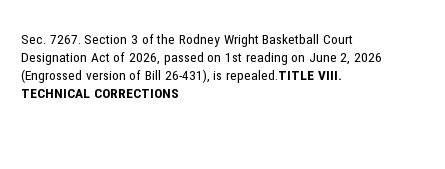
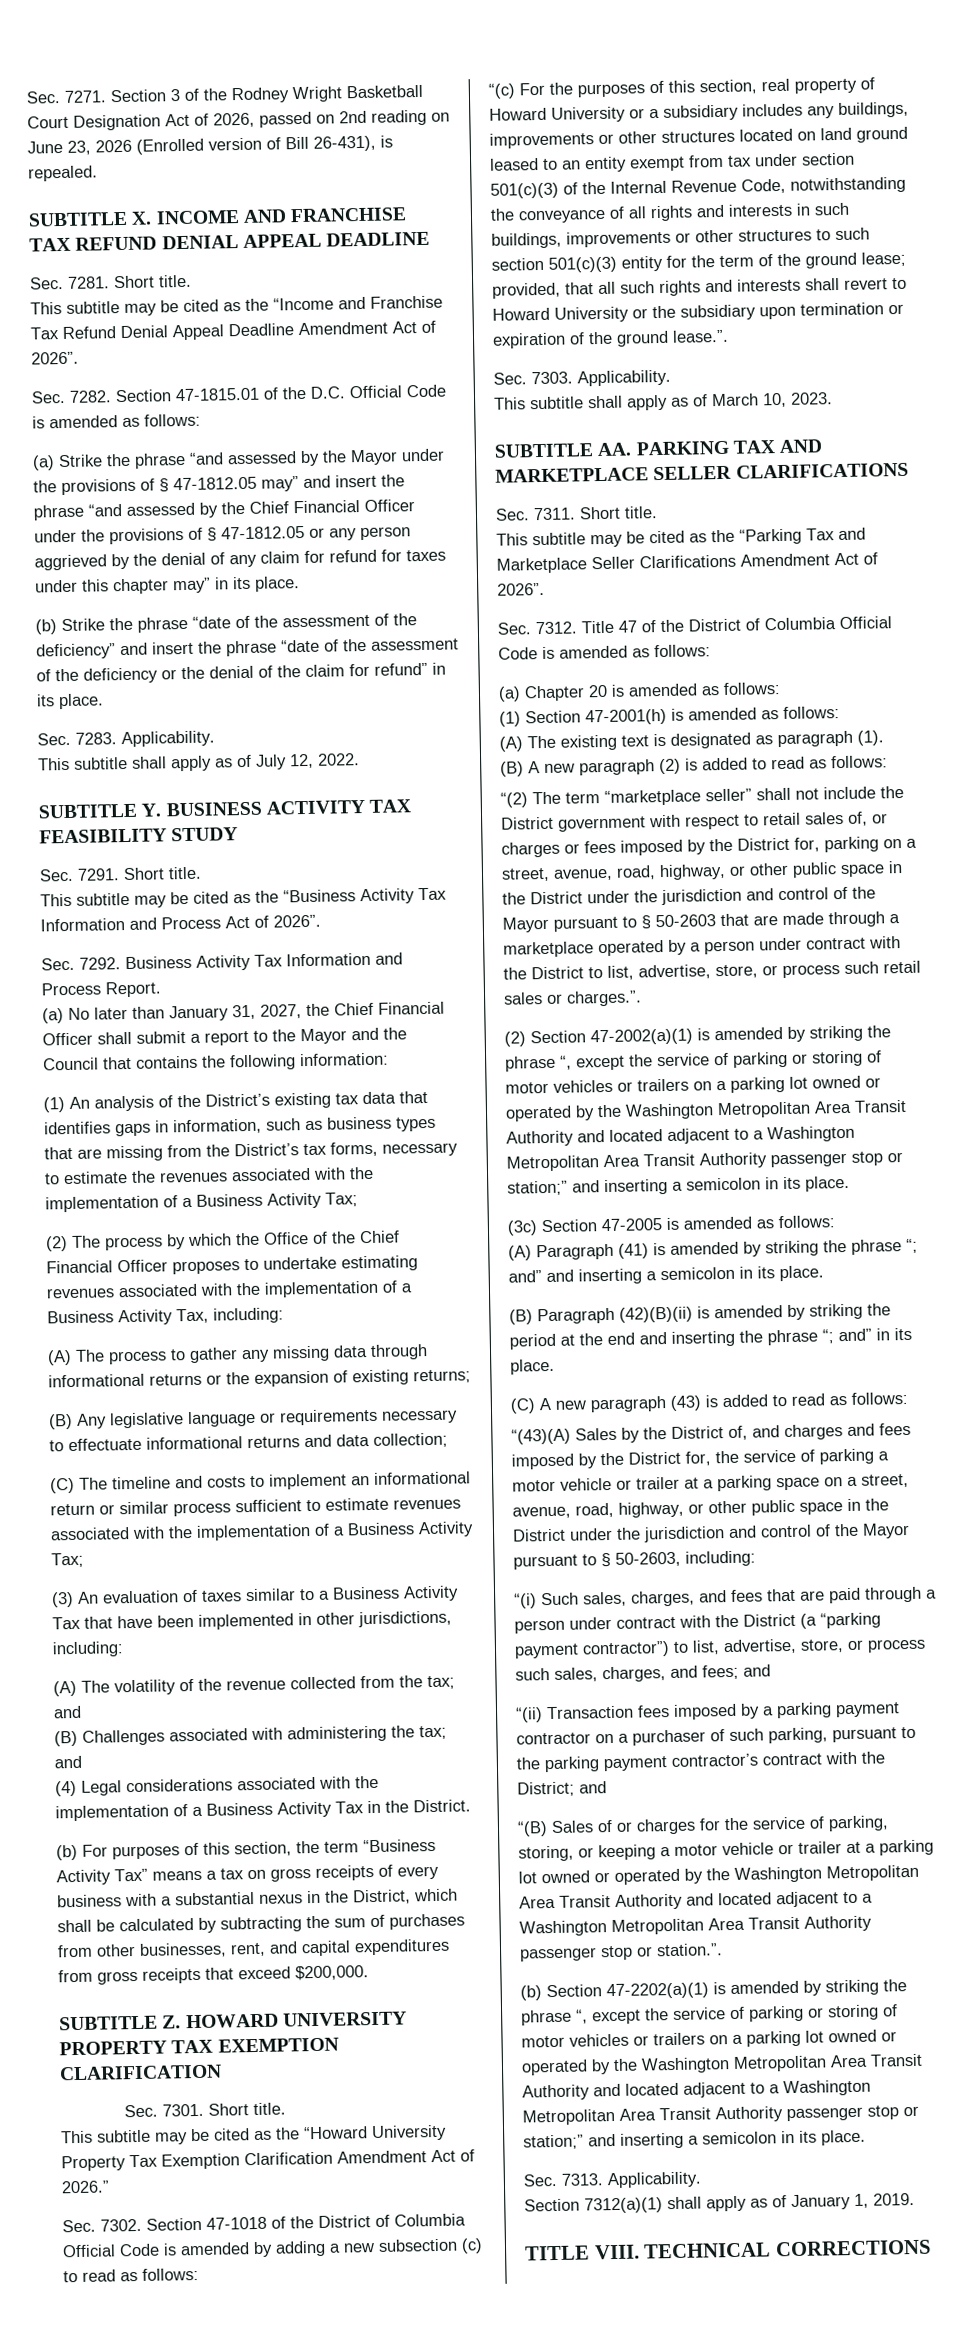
[21,35,81,44] Sec. 7267. -> [26,90,107,104] Sec. 7271.
[224,53,242,62] 1st -> [339,110,367,124] 2nd
[340,53,383,65] [21,69,82,83] 2, 2026 (Engrossed -> [67,138,204,155] 23, 2026 (Enrolled
[225,70,314,83] repealed.TITLE -> [28,165,98,182] [28,207,408,227] [29,231,431,252] [29,274,192,290] [30,295,443,316] [30,320,436,341] [31,351,79,365] [31,384,446,404] [32,413,201,429] [32,448,445,471] [33,474,405,496] [33,499,415,521] [34,525,411,545] [34,549,446,571] [35,576,300,595] [35,613,417,635] [36,638,459,660] [36,662,446,684] [36,693,104,710] [37,730,215,748] [38,753,360,772] [38,799,412,819] [39,827,239,844] [39,866,202,882] [40,887,447,908] [40,914,321,932] [41,952,403,971] [41,981,162,998] [42,1001,445,1024] [42,1027,407,1046] [43,1052,389,1071] [43,1090,428,1113] [44,1116,436,1137] [44,1141,458,1162] [44,1166,374,1185] [45,1192,358,1213] [46,1230,400,1252] [46,1255,418,1275] [46,1280,412,1299] [47,1307,284,1326] [47,1344,428,1366] [48,1369,471,1388] [48,1408,458,1430] [49,1432,448,1452] [50,1471,471,1494] [50,1497,461,1517] [50,1521,474,1541] [51,1552,84,1568] [51,1585,459,1608] [52,1610,452,1630] [52,1641,124,1658] [53,1675,455,1697] [53,1705,82,1719] [54,1725,447,1747] [54,1755,82,1769] [55,1775,379,1797] [55,1799,471,1822] [56,1838,436,1861] [56,1864,439,1886] [57,1888,458,1908] [57,1913,465,1933] [57,1938,450,1958] [58,1965,369,1985] [59,2011,407,2031] [59,2037,339,2056] [59,2064,222,2081] [124,2102,287,2118] [61,2124,447,2145] [61,2149,475,2172] [61,2180,110,2194] [62,2213,466,2233] [62,2238,483,2258] [63,2267,199,2283] [488,77,875,99] [489,101,909,123] [489,126,908,149] [490,152,855,173] [490,176,906,199] [490,202,850,224] [491,227,870,249] [491,251,906,273] [492,277,907,299] [492,302,904,323] [492,329,729,349] [493,369,671,387] [494,392,833,411] [494,439,823,458] [495,462,909,483] [495,506,658,521] [496,527,866,548] [496,552,878,574] [497,582,545,596] [497,616,892,635] [498,644,711,660] [498,682,781,702] [499,706,840,727] [499,730,884,752] [500,755,888,777] [500,785,904,808] [501,811,888,832] [501,836,917,858] [501,861,903,882] [502,886,876,906] [502,911,900,933] [503,936,901,958] [503,960,921,980] [503,990,642,1007] [504,1025,891,1047] [505,1050,882,1072] [505,1075,881,1094] [505,1099,907,1122] [506,1125,855,1147] [506,1151,903,1172] [507,1175,850,1196] [507,1215,835,1236] [508,1238,918,1261] [508,1265,824,1285] [509,1303,891,1325] [509,1327,912,1350] [510,1358,555,1375] [510,1391,908,1414] [511,1422,911,1445] [511,1448,889,1470] [512,1473,909,1492] [512,1498,889,1519] [512,1522,910,1543] [513,1550,756,1570] [514,1586,937,1609] [514,1612,881,1634] [514,1638,926,1659] [515,1664,771,1683] [515,1702,900,1723] [516,1726,916,1746] [516,1751,885,1773] [517,1781,607,1797] [517,1815,889,1837] [518,1839,934,1862] [518,1864,919,1885] [519,1891,873,1910] [519,1915,872,1937] [520,1943,723,1962] [520,1979,907,2001] [521,2004,898,2026] [521,2029,897,2048] [521,2053,923,2076] [522,2079,871,2101] [522,2105,919,2126] [523,2129,866,2150] [523,2171,702,2189] [524,2192,915,2214] [524,2245,590,2261] repealed. // SUBTITLE X. INCOME AND FRANCHISE TAX REFUND DENIAL APPEAL DEADLINE // Sec. 7281. Short title. // This subtitle may be cited as the “Income and Franchise Tax Refund Denial Appeal Deadline Amendment Act of 2026”. // Sec. 7282. Section 47-1815.01 of the D.C. Official Code is amended as follows: // (a) Strike the phrase “and assessed by the Mayor under the provisions of § 47-1812.05 may” and insert the phrase “and assessed by the Chief Financial Officer under the provisions of § 47-1812.05 or any person aggrieved by the denial of any claim for refund for taxes under this chapter may” in its place. // (b) Strike the phrase “date of the assessment of the deficiency” and insert the phrase “date of the assessment of the deficiency or the denial of the claim for refund” in its place. // Sec. 7283. Applicability. // This subtitle shall apply as of July 12, 2022. // SUBTITLE Y. BUSINESS ACTIVITY TAX FEASIBILITY STUDY // Sec. 7291. Short title. // This subtitle may be cited as the “Business Activity Tax Information and Process Act of 2026”. // Sec. 7292. Business Activity Tax Information and Process Report. // (a) No later than January 31, 2027, the Chief Financial Officer shall submit a report to the Mayor and the Council that contains the following information: // (1) An analysis of the District’s existing tax data that identifies gaps in information, such as business types that are missing from the District’s tax forms, necessary to estimate the revenues associated with the implementation of a Business Activity Tax; // (2) The process by which the Office of the Chief Financial Officer proposes to undertake estimating revenues associated with the implementation of a Business Activity Tax, including: // (A) The process to gather any missing data through informational returns or the expansion of existing returns; // (B) Any legislative language or requirements necessary to effectuate informational returns and data collection; // (C) The timeline and costs to implement an informational return or similar process sufficient to estimate revenues associated with the implementation of a Business Activity Tax; // (3) An evaluation of taxes similar to a Business Activity Tax that have been implemented in other jurisdictions, including: // (A) The volatility of the revenue collected from the tax; and // (B) Challenges associated with administering the tax; and // (4) Legal considerations associated with the implementation of a Business Activity Tax in the District. // (b) For purposes of this section, the term “Business Activity Tax” means a tax on gross receipts of every business with a substantial nexus in the District, which shall be calculated by subtracting the sum of purchases from other businesses, rent, and capital expenditures from gross receipts that exceed $200,000. // SUBTITLE Z. HOWARD UNIVERSITY PROPERTY TAX EXEMPTION CLARIFICATION // Sec. 7301. Short title. // This subtitle may be cited as the “Howard University Property Tax Exemption Clarification Amendment Act of 2026.” // Sec. 7302. Section 47-1018 of the District of Columbia Official Code is amended by adding a new subsection (c) to read as follows: // “(c) For the purposes of this section, real property of Howard University or a subsidiary includes any buildings, improvements or other structures located on land ground leased to an entity exempt from tax under section 501(c)(3) of the Internal Revenue Code, notwithstanding the conveyance of all rights and interests in such buildings, improvements or other structures to such section 501(c)(3) entity for the term of the ground lease; provided, that all such rights and interests shall revert to Howard University or the subsidiary upon termination or expiration of the ground lease.”. // Sec. 7303. Applicability. // This subtitle shall apply as of March 10, 2023. // SUBTITLE AA. PARKING TAX AND MARKETPLACE SELLER CLARIFICATIONS // Sec. 7311. Short title. // This subtitle may be cited as the “Parking Tax and Marketplace Seller Clarifications Amendment Act of 2026”. // Sec. 7312. Title 47 of the District of Columbia Official Code is amended as follows: // (a) Chapter 20 is amended as follows: // (1) Section 47-2001(h) is amended as follows: // (A) The existing text is designated as paragraph (1). // (B) A new paragraph (2) is added to read as follows: // “(2) The term “marketplace seller” shall not include the District government with respect to retail sales of, or charges or fees imposed by the District for, parking on a street, avenue, road, highway, or other public space in the District under the jurisdiction and control of the Mayor pursuant to § 50-2603 that are made through a marketplace operated by a person under contract with the District to list, advertise, store, or process such retail sales or charges.”. // (2) Section 47-2002(a)(1) is amended by striking the phrase “, except the service of parking or storing of motor vehicles or trailers on a parking lot owned or operated by the Washington Metropolitan Area Transit Authority and located adjacent to a Washington Metropolitan Area Transit Authority passenger stop or station;” and inserting a semicolon in its place. // (3c) Section 47-2005 is amended as follows: // (A) Paragraph (41) is amended by striking the phrase “; and” and inserting a semicolon in its place. // (B) Paragraph (42)(B)(ii) is amended by striking the period at the end and inserting the phrase “; and” in its place. // (C) A new paragraph (43) is added to read as follows: // “(43)(A) Sales by the District of, and charges and fees imposed by the District for, the service of parking a motor vehicle or trailer at a parking space on a street, avenue, road, highway, or other public space in the District under the jurisdiction and control of the Mayor pursuant to § 50-2603, including: // “(i) Such sales, charges, and fees that are paid through a person under contract with the District (a “parking payment contractor”) to list, advertise, store, or process such sales, charges, and fees; and // “(ii) Transaction fees imposed by a parking payment contractor on a purchaser of such parking, pursuant to the parking payment contractor’s contract with the District; and // “(B) Sales of or charges for the service of parking, storing, or keeping a motor vehicle or trailer at a parking lot owned or operated by the Washington Metropolitan Area Transit Authority and located adjacent to a Washington Metropolitan Area Transit Authority passenger stop or station.”. // (b) Section 47-2202(a)(1) is amended by striking the phrase “, except the service of parking or storing of motor vehicles or trailers on a parking lot owned or operated by the Washington Metropolitan Area Transit Authority and located adjacent to a Washington Metropolitan Area Transit Authority passenger stop or station;” and inserting a semicolon in its place. // Sec. 7313. Applicability. // Section 7312(a)(1) shall apply as of January 1, 2019. // TITLE

